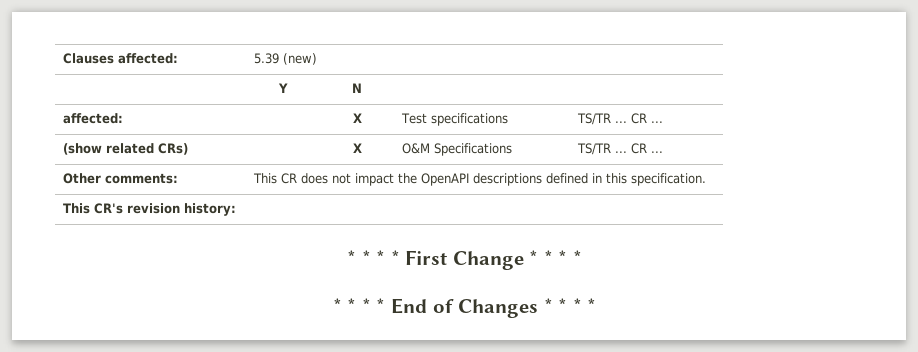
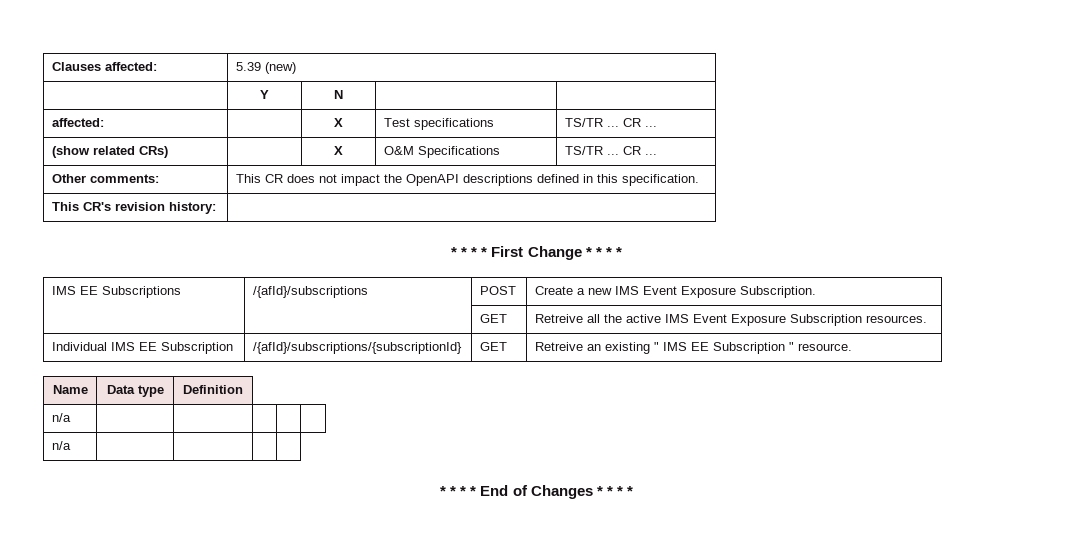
(582, 257) none -> [51,286,181,298] [252,286,368,298] [479,286,516,295] [534,286,816,298] [479,314,507,323] [534,314,927,326] [51,342,233,354] [252,342,462,354] [479,342,507,351] [534,342,852,354] [52,385,88,394] [106,385,164,397] [183,385,243,394] [51,413,71,422] [51,441,71,450] // IMS EE Subscriptions | /{afId}/subscriptions | POST | Create a new IMS Event Exposure Subscription. // | | GET | Retreive all the active IMS Event Exposure Subscription resources. // Individual IMS EE Subscription | /{afId}/subscriptions/{subscriptionId} | GET | Retreive an existing " IMS EE Subscription " resource. // Name | Data type | Definition // n/a | | | | | // n/a | | | |

